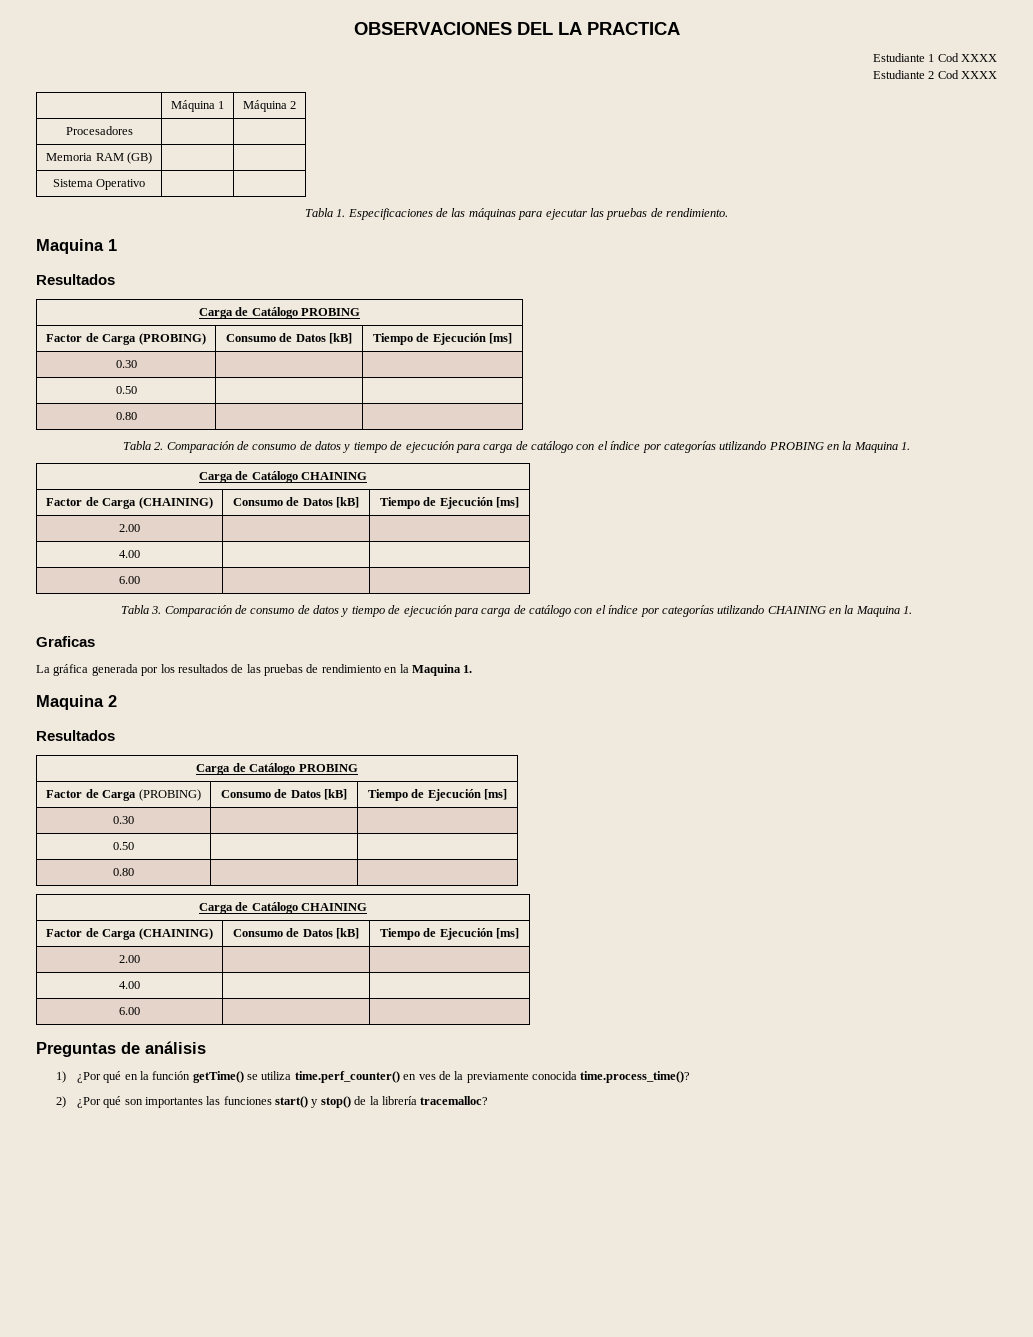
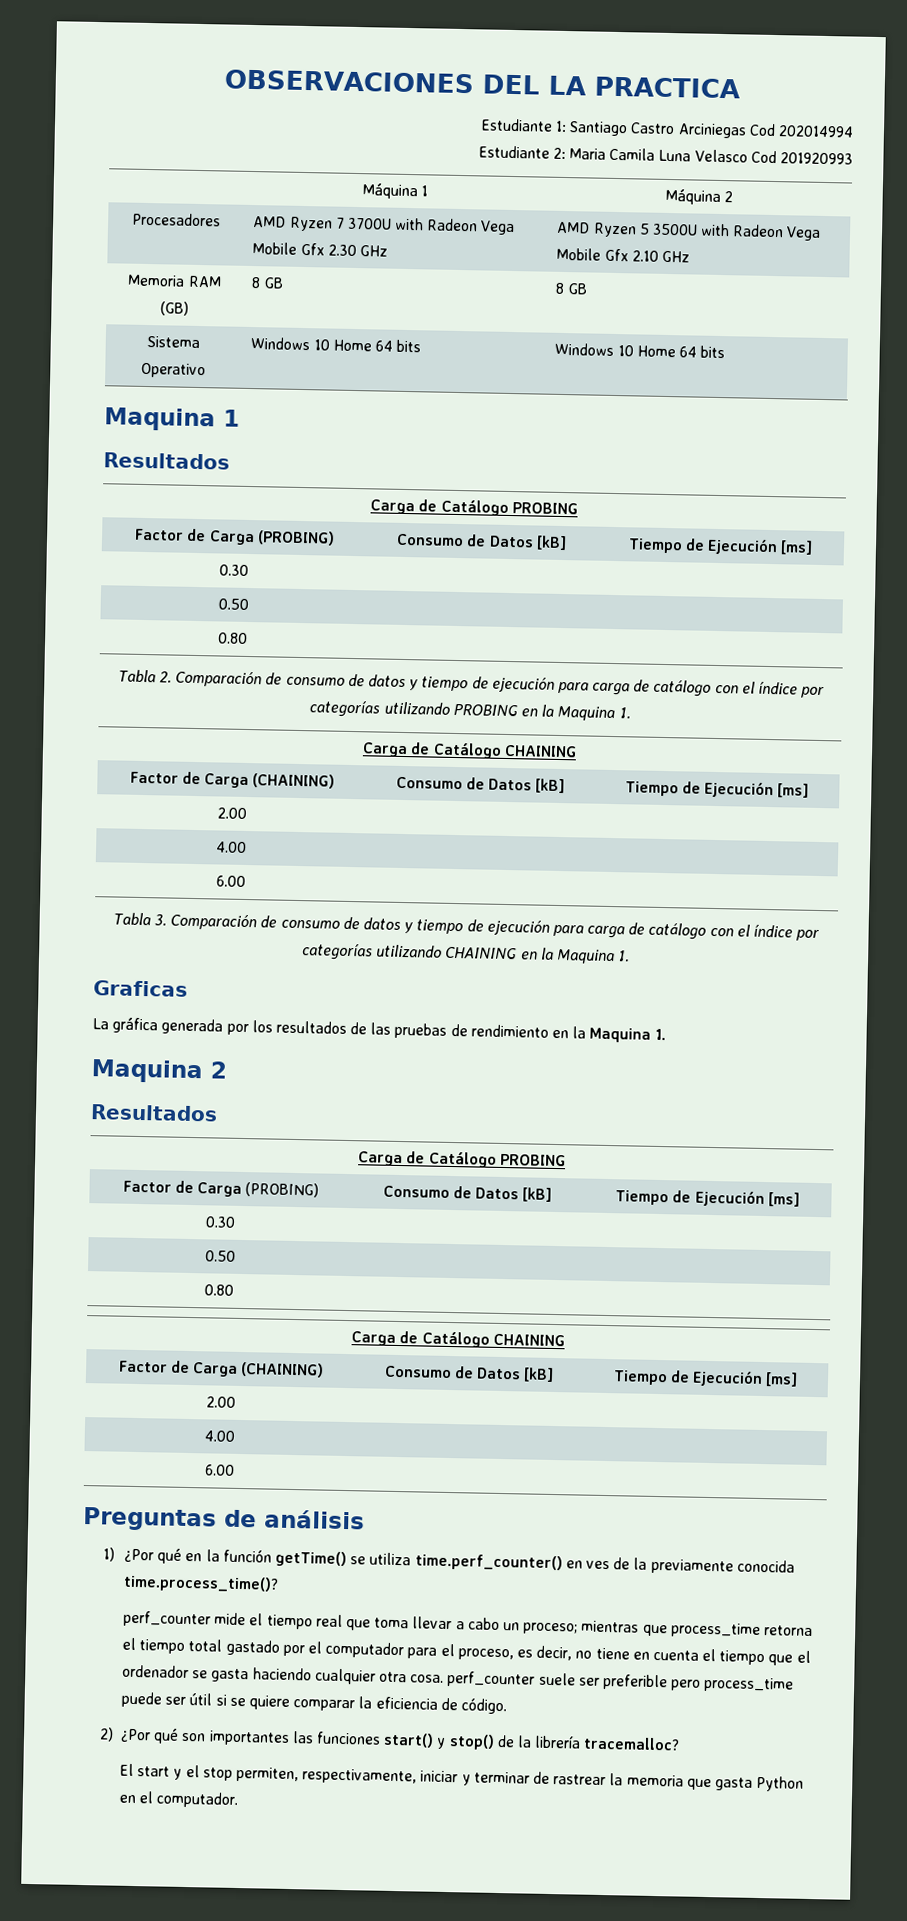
[928,53,997,62] [872,70,997,79] 1 Cod XXXX // Estudiante 2 Cod XXXX -> [555,120,854,139] [478,145,853,165] 1: Santiago Castro Arciniegas Cod 202014994 // Estudiante 2: Maria Camila Luna Velasco Cod 201920993
[46,152,152,164] [52,179,146,190] [304,208,729,220] | // Memoria RAM (GB) | | // Sistema Operativo | | // Tabla 1. Especificaciones de las máquinas para ejecutar las pruebas de rendimiento. -> [253,216,516,236] [252,242,388,257] [556,221,822,241] [556,247,690,263] [127,274,222,288] [159,301,189,316] [251,277,284,289] [555,282,588,295] [146,335,200,349] [140,362,206,379] [250,336,422,353] [554,342,726,359] AMD Ryzen 7 3700U with Radeon Vega Mobile Gfx 2.30 GHz | AMD Ryzen 5 3500U with Radeon Vega Mobile Gfx 2.10 GHz // Memoria RAM (GB) | 8 GB | 8 GB // Sistema Operativo | Windows 10 Home 64 bits | Windows 10 Home 64 bits
(691, 1077) none -> [123,1610,813,1639] [122,1637,811,1666] [122,1664,795,1693] [121,1691,507,1715] // perf_counter mide el tiempo real que toma llevar a cabo un proceso; mientras que process_time retorna el tiempo total gastado por el computador para el proceso, es decir, no tiene en cuenta el tiempo que el ordenador se gasta haciendo cualquier otra cosa. perf_counter suele ser preferible pero process_time puede ser útil si se quiere comparar la eficiencia de código.
(489, 1100) none -> [120,1763,805,1792] [119,1791,239,1809] // El start y el stop permiten, respectivamente, iniciar y terminar de rastrear la memoria que gasta Python en el computador.

